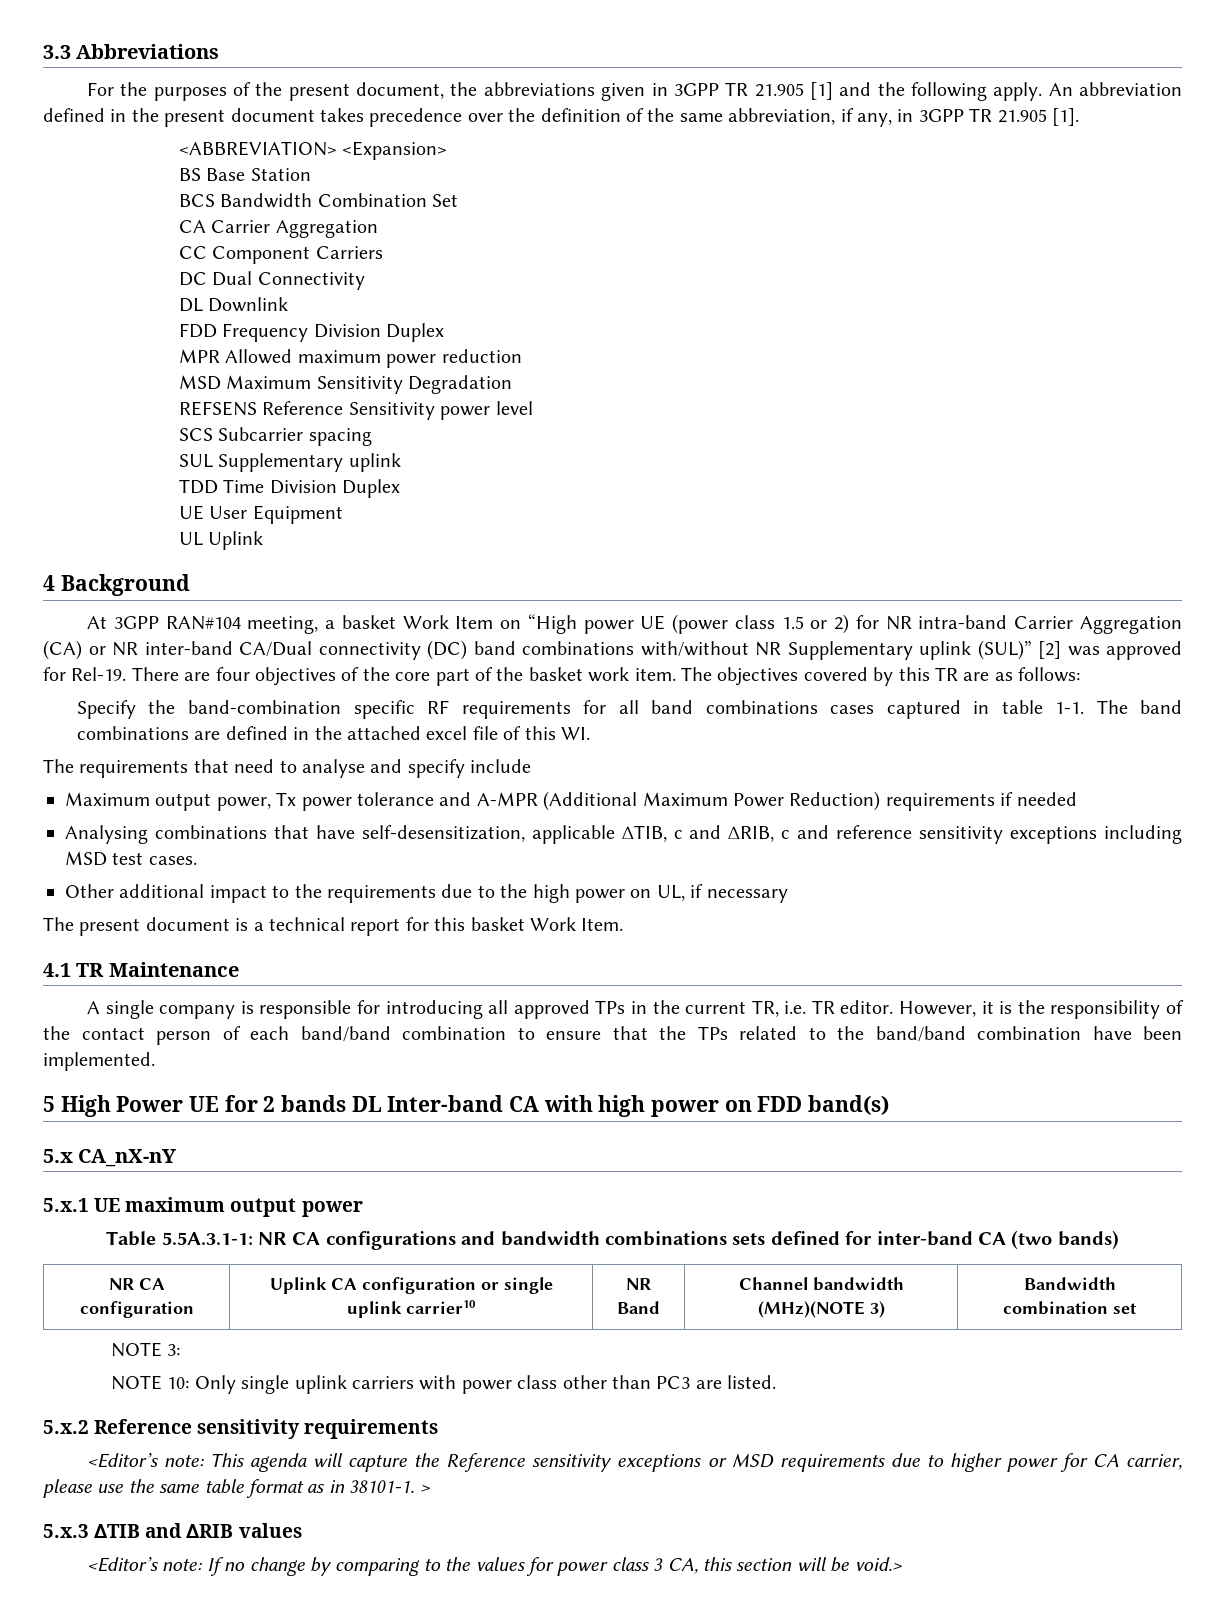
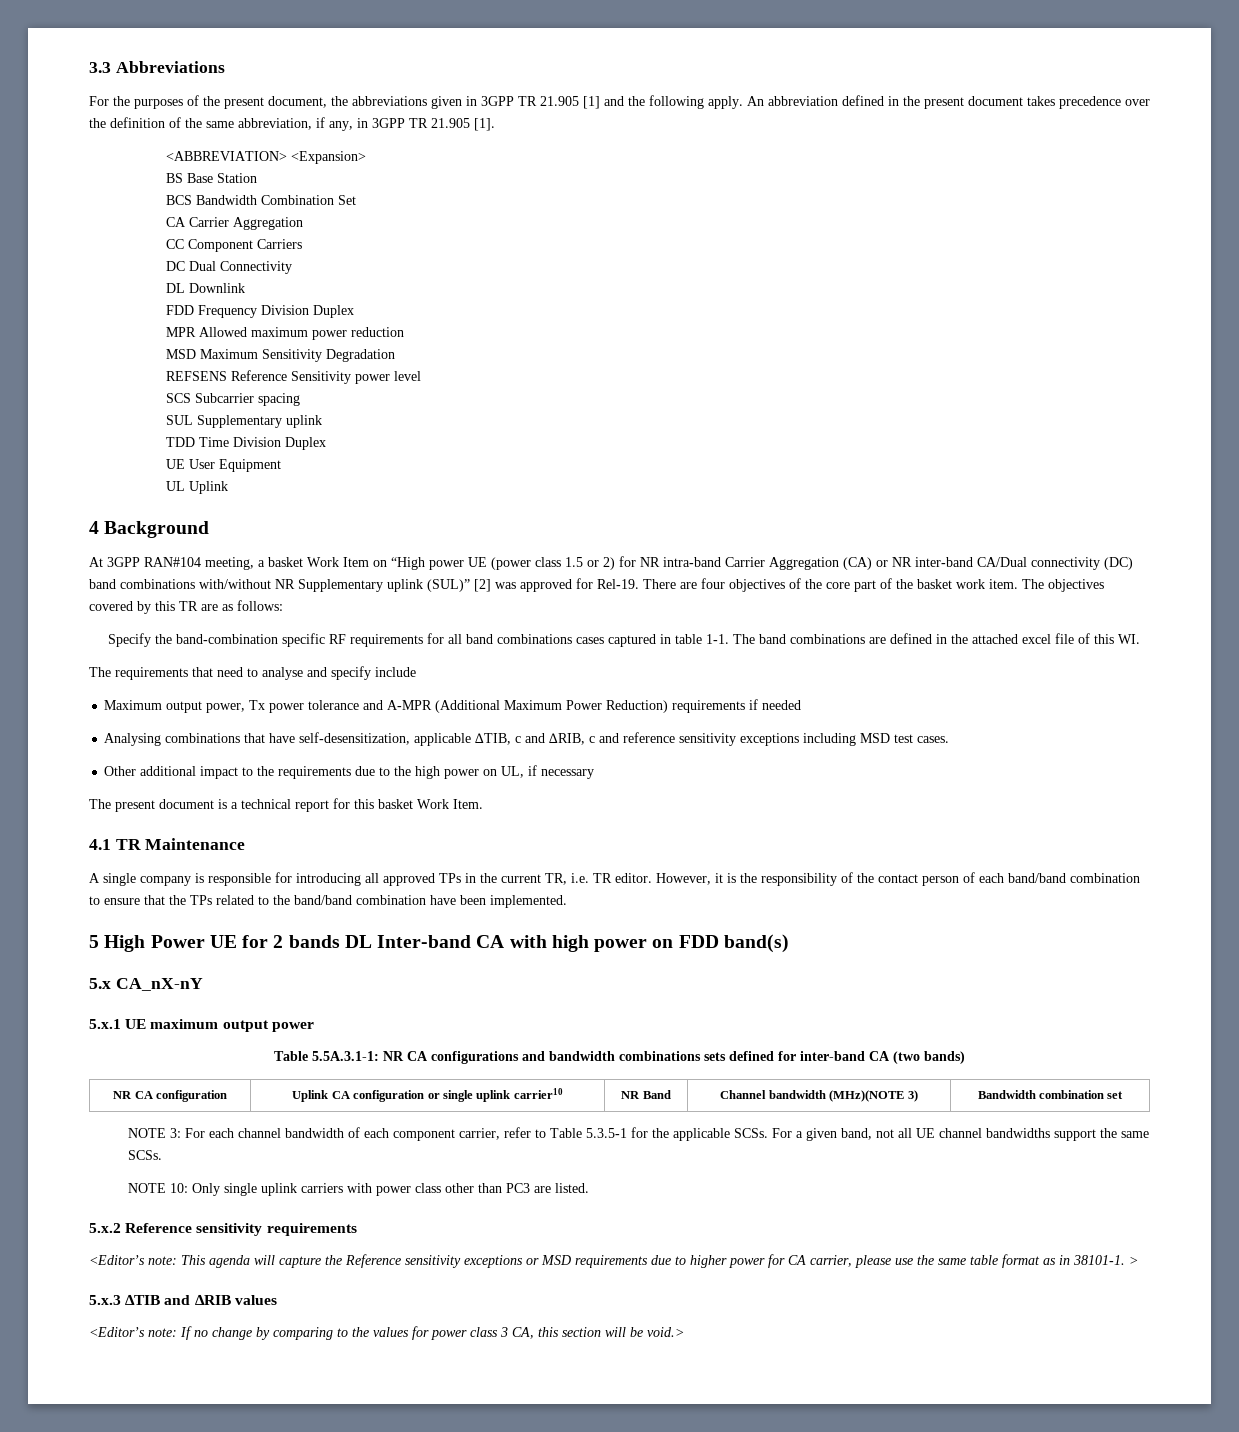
(181, 1350) none -> [184,1127,1149,1141] [127,1150,162,1160] For each channel bandwidth of each component carrier, refer to Table 5.3.5-1 for the applicable SCSs. For a given band, not all UE channel bandwidths support the same SCSs.

